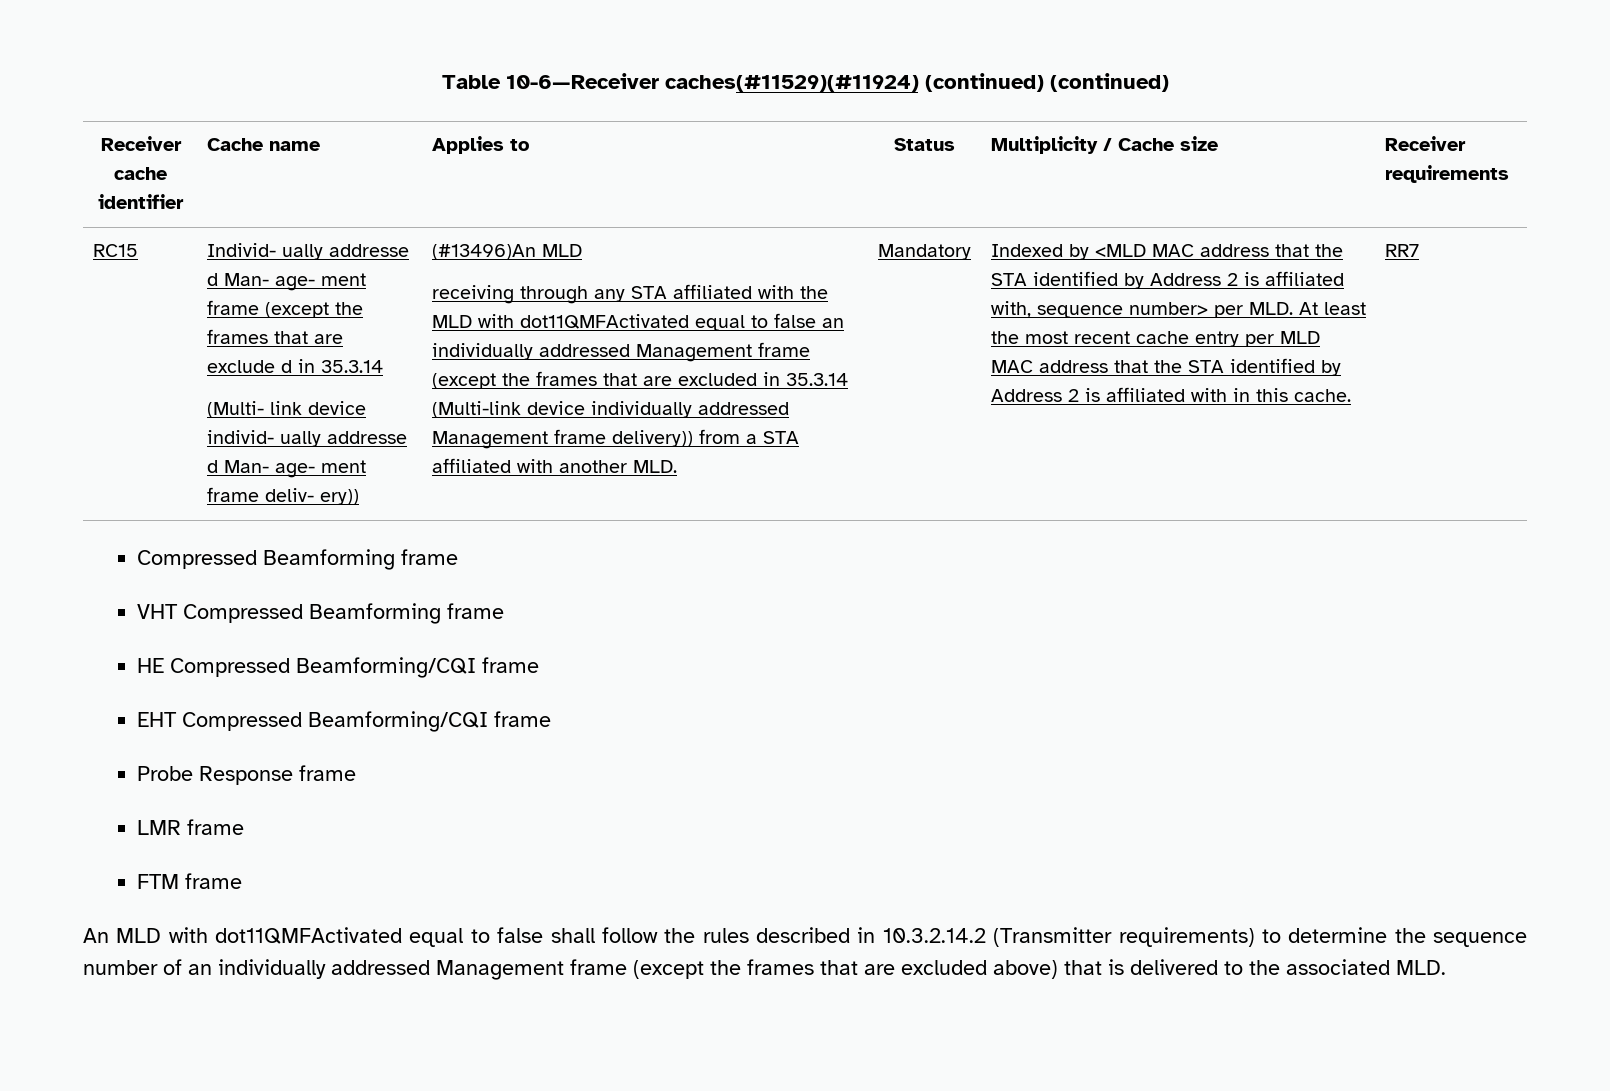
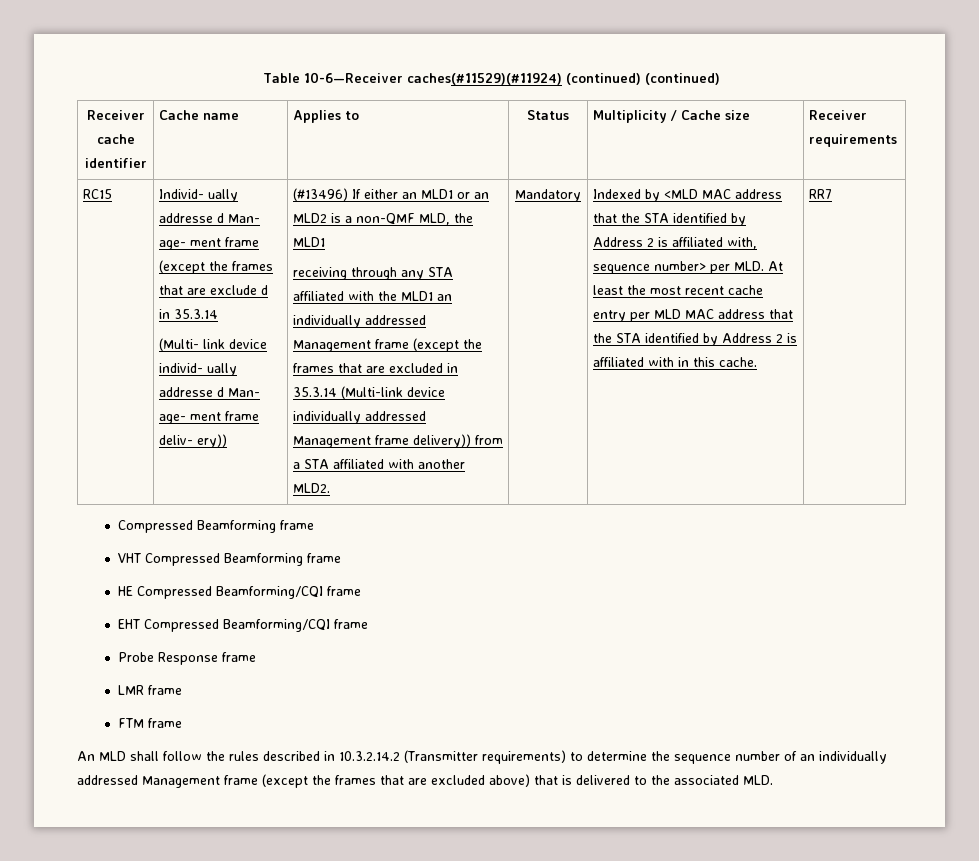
[431,244,582,260] (#13496)An MLD -> [292,188,489,201] [292,213,473,225] [292,237,325,247] (#13496) If either an MLD1 or an MLD2 is a non-QMF MLD, the MLD1
[431,313,816,331] MLD with dot11QMFActivated equal to false -> [400,291,433,301] MLD1
[632,460,677,473] MLD. -> [292,483,330,493] MLD2.
[168,927,544,947] with dot11QMFActivated equal to false -> (126, 756) none

